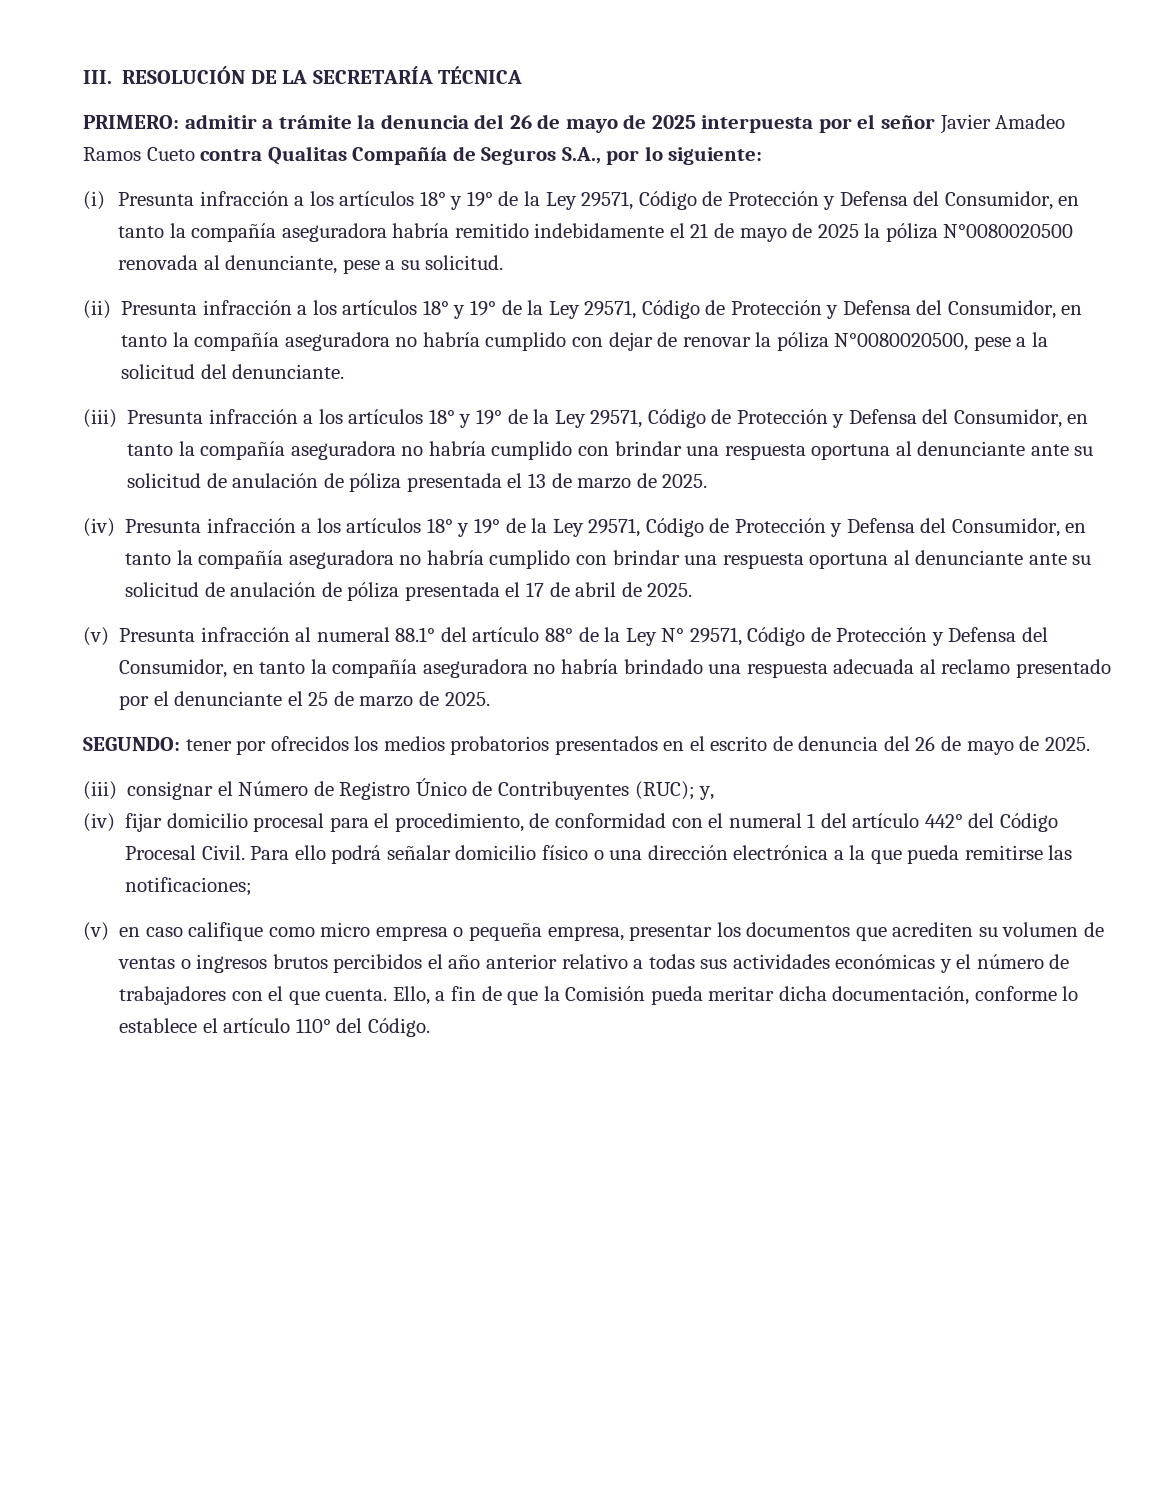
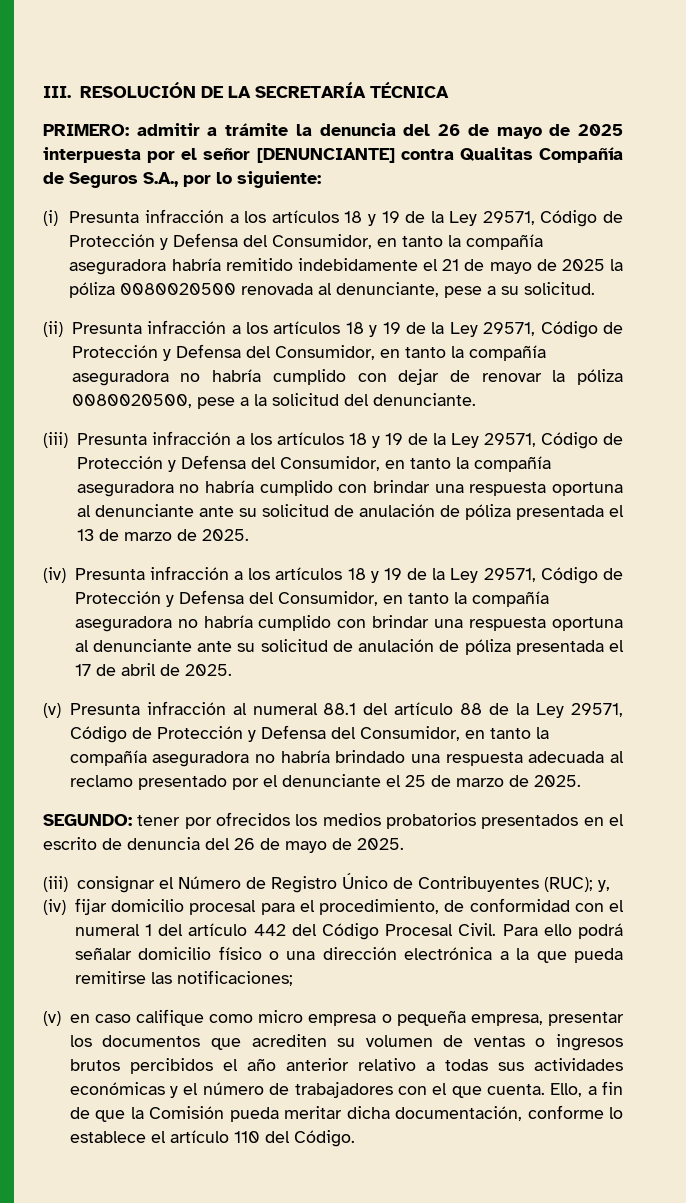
[939,114,1066,134] [83,147,195,161] Javier Amadeo Ramos Cueto -> [256,148,395,163] [DENUNCIANTE]
[419,191,493,210] 18° y 19° -> [344,211,400,226] 18 y 19
[943,224,1074,238] N°0080020500 -> [120,283,237,295] 0080020500
[422,300,496,319] 18° y 19° -> [345,322,401,337] 18 y 19
[834,333,969,351] N°0080020500, -> [71,394,192,408] 0080020500,
[428,409,502,428] 18° y 19° -> [348,433,403,448] 18 y 19
[426,518,500,537] 18° y 19° -> [347,568,402,583] 18 y 19
[395,627,685,646] 88.1° del artículo 88° de la Ley N° -> [323,702,565,718] 88.1 del artículo 88 de la Ley
[924,814,963,828] 442° -> [253,924,286,936] 442
[295,1018,331,1033] 110° -> [233,1131,260,1143] 110

